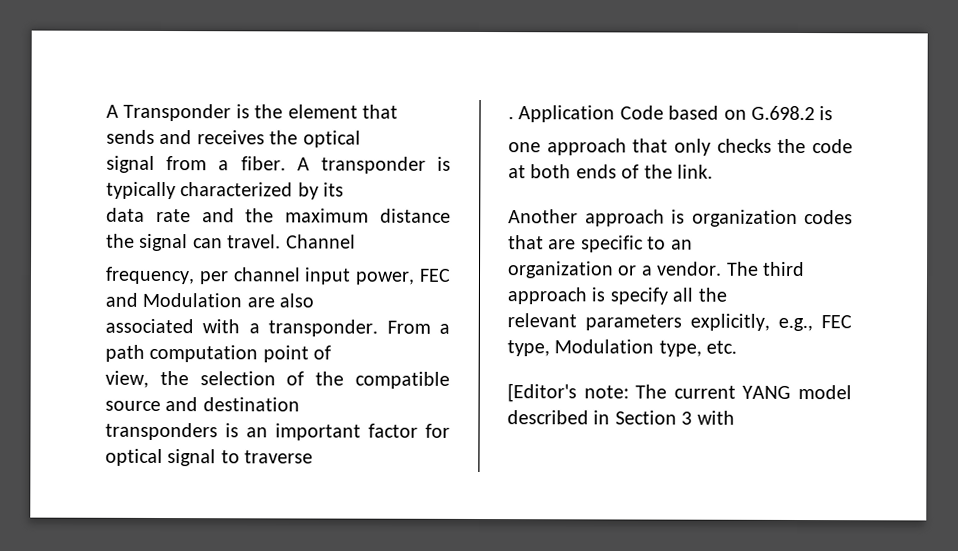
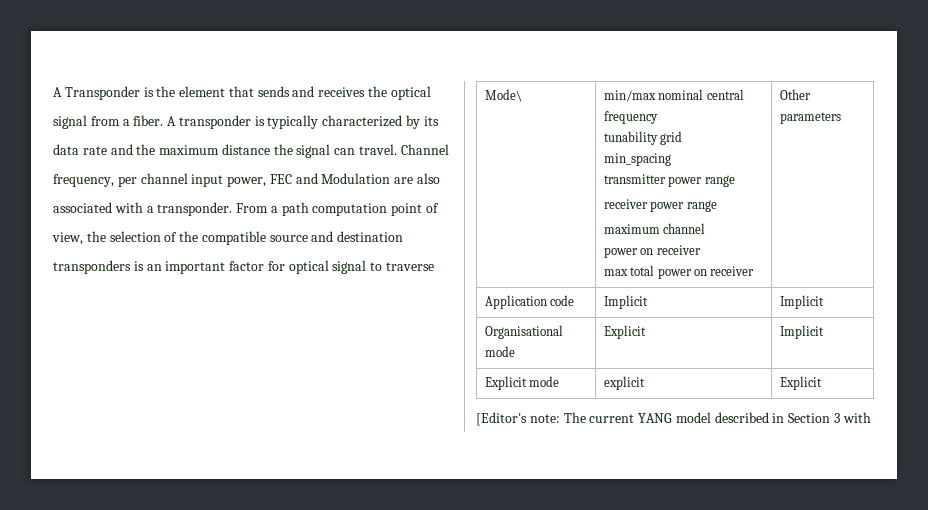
[508,105,834,123] [508,138,853,156] [508,164,713,179] [508,209,853,227] [508,235,693,253] [507,261,805,279] [507,287,727,305] [507,313,852,332] [507,339,738,357] // . Application Code based on G.698.2 is // one approach that only checks the code at both ends of the link. // Another approach is organization codes that are specific to an // organization or a vendor. The third approach is specify all the // relevant parameters explicitly, e.g., FEC type, Modulation type, etc. -> [484,89,522,102] [603,89,744,102] [603,111,658,124] [603,131,683,145] [603,153,671,166] [603,174,735,187] [603,199,717,212] [603,223,706,234] [603,245,701,258] [603,265,755,279] [779,89,811,100] [779,112,841,124] [484,295,575,309] [603,295,648,309] [779,295,824,309] [484,325,563,339] [484,346,515,357] [603,325,646,339] [779,325,824,339] [484,376,560,390] [603,376,645,390] [779,376,822,390] // Mode\ | min/max nominal central frequency // tunability grid // min_spacing // transmitter power range // receiver power range // maximum channel // power on receiver // max total power on receiver | Other parameters // Application code | Implicit | Implicit // Organisational mode | Explicit | Implicit // Explicit mode | explicit | Explicit

